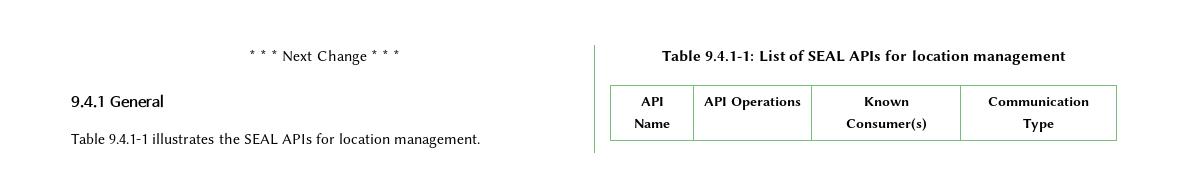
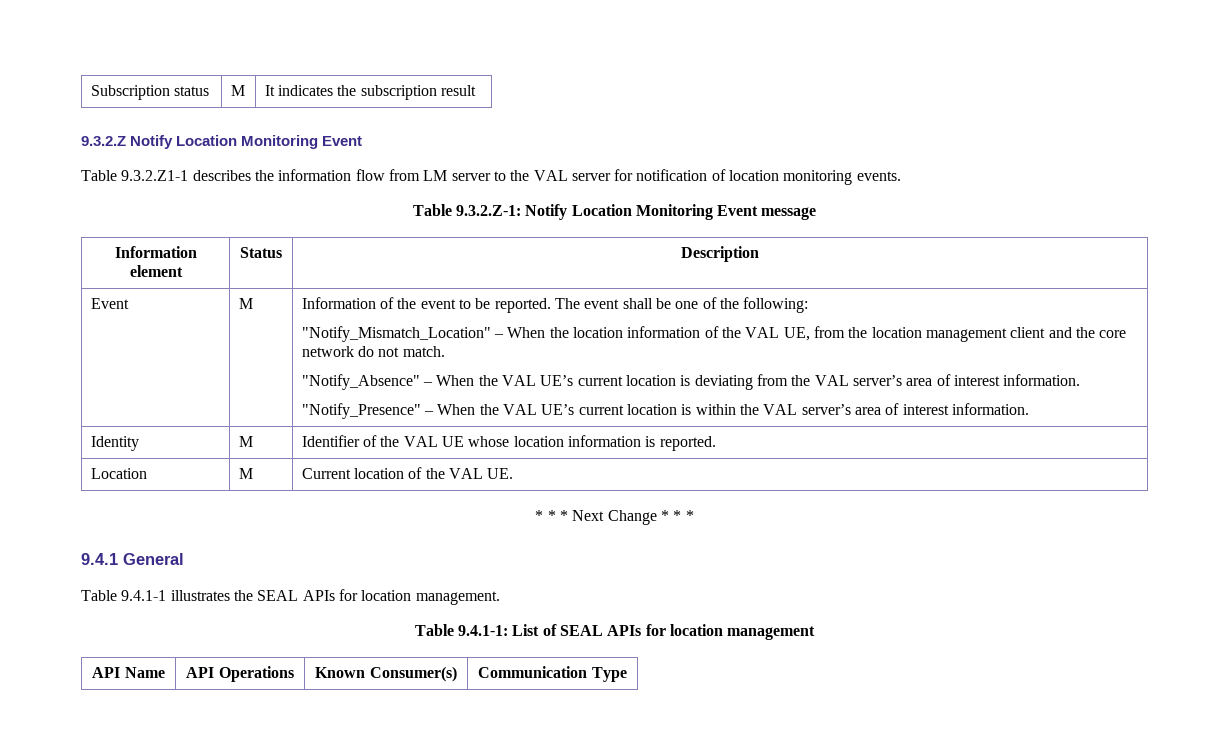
(248, 55) none -> [90,85,210,100] [230,85,245,96] [264,85,477,100] [81,135,363,149] [81,169,901,185] [412,204,817,220] [114,246,197,258] [129,265,183,277] [239,247,282,258] [681,246,759,262] [90,298,129,309] [238,298,253,309] [301,297,809,313] [301,326,1127,342] [301,346,445,357] [301,374,1081,390] [301,403,1029,419] [90,436,139,451] [238,436,253,447] [301,435,716,451] [90,468,147,479] [238,468,253,479] [301,467,514,479] Subscription status | M | It indicates the subscription result // 9.3.2.Z Notify Location Monitoring Event // Table 9.3.2.Z1-1 describes the information flow from LM server to the VAL server for notification of location monitoring events. // Table 9.3.2.Z-1: Notify Location Monitoring Event message // Information element | Status | Description // Event | M | Information of the event to be reported. The event shall be one of the following: // "Notify_Mismatch_Location" – When the location information of the VAL UE, from the location management client and the core network do not match. // "Notify_Absence" – When the VAL UE’s current location is deviating from the VAL server’s area of interest information. // "Notify_Presence" – When the VAL UE’s current location is within the VAL server’s area of interest information. // Identity | M | Identifier of the VAL UE whose location information is reported. // Location | M | Current location of the VAL UE. //

